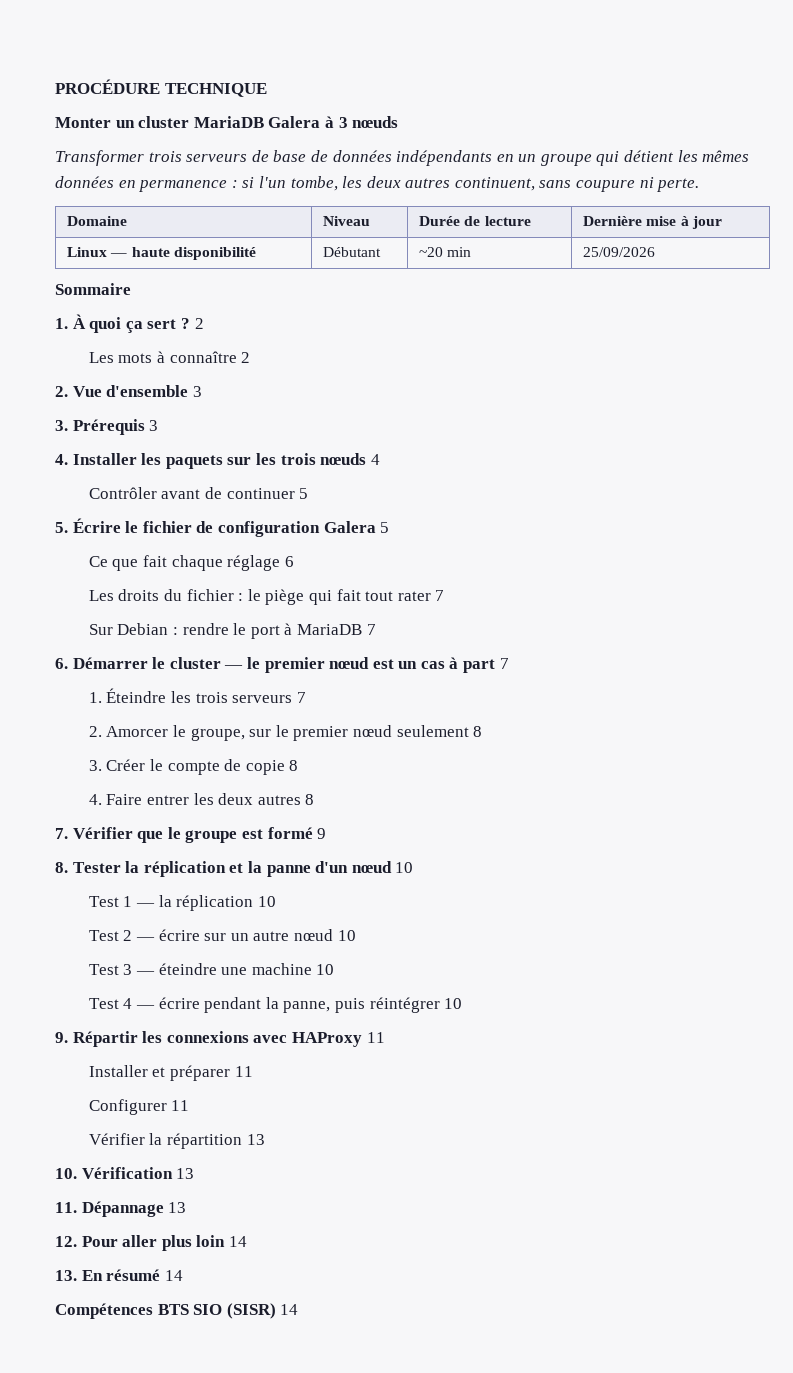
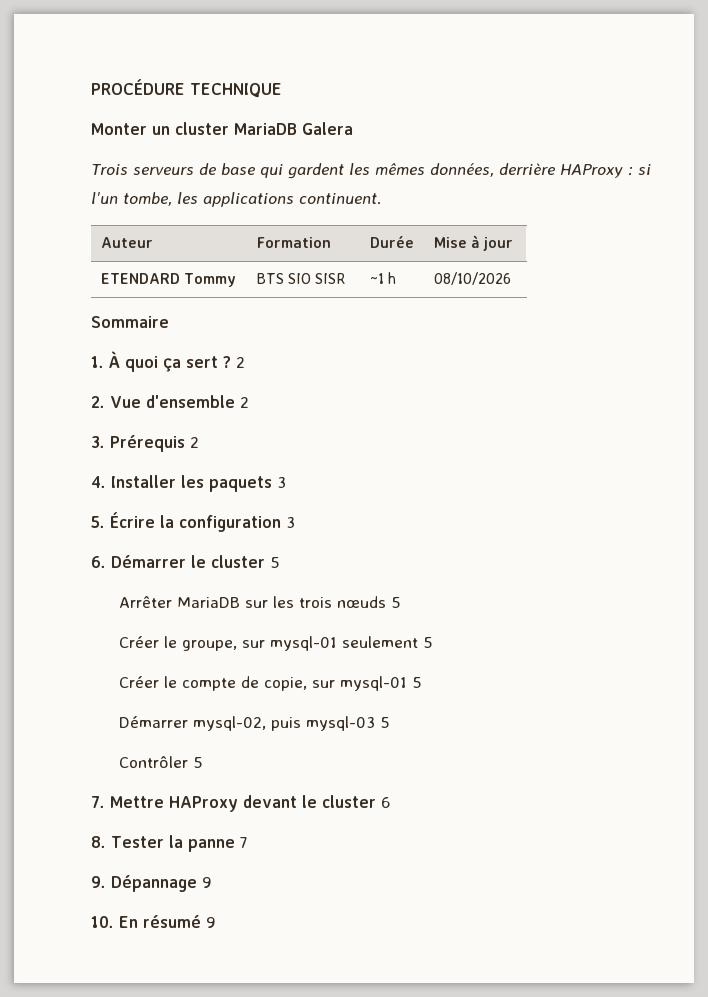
[324,116,399,128] [55,150,750,166] [55,176,228,192] à 3 nœuds // Transformer trois serveurs de base de données indépendants en un groupe qui détient les mêmes données en permanence -> [91,163,623,179] // Trois serveurs de base qui gardent les mêmes données, derrière HAProxy
[366,176,700,192] [67,216,128,226] [323,216,371,226] [419,216,531,226] [583,216,722,229] [67,247,256,260] [323,247,382,257] [419,247,472,257] [583,247,656,257] deux autres continuent, sans coupure ni perte. // Domaine | Niveau | Durée de lecture | Dernière mise à jour // Linux — haute disponibilité | Débutant | ~20 min | 25/09/2026 -> [203,192,381,207] [100,237,153,248] [256,237,331,248] [369,236,414,248] [433,235,514,251] [100,273,236,287] [256,273,347,284] [369,272,396,284] [433,272,511,285] applications continuent. // Auteur | Formation | Durée | Mise à jour // ETENDARD Tommy | BTS SIO SISR | ~1 h | 08/10/2026
[88,351,251,363] // Les mots à connaître 2 -> (245, 362) none
[192,386,202,397] 3 -> [240,397,249,408] 2
[149,420,159,431] 3 -> [190,437,199,448] 2
[227,453,380,465] [88,487,309,499] [55,518,390,537] [88,555,294,571] [88,589,445,605] [88,623,376,639] [55,657,509,673] [88,688,306,703] [88,725,483,741] [88,759,299,775] [88,793,315,805] [55,827,327,843] [55,861,414,877] [88,895,276,911] [88,929,356,941] [88,963,335,975] [88,997,463,1013] [55,1031,385,1047] [88,1065,253,1081] [88,1099,190,1115] [88,1133,265,1149] [55,1167,195,1179] [55,1201,187,1217] [55,1235,247,1251] [55,1269,183,1281] [55,1303,299,1319] sur les trois nœuds 4 // Contrôler avant de continuer 5 // 5. Écrire le fichier de configuration Galera 5 // Ce que fait chaque réglage 6 // Les droits du fichier : le piège qui fait tout rater 7 // Sur Debian : rendre le port à MariaDB 7 // 6. Démarrer le cluster — le premier nœud est un cas à part 7 // 1. Éteindre les trois serveurs 7 // 2. Amorcer le groupe, sur le premier nœud seulement 8 // 3. Créer le compte de copie 8 // 4. Faire entrer les deux autres 8 // 7. Vérifier que le groupe est formé 9 // 8. Tester la réplication et la panne d'un nœud 10 // Test 1 — la réplication 10 // Test 2 — écrire sur un autre nœud 10 // Test 3 — éteindre une machine 10 // Test 4 — écrire pendant la panne, puis réintégrer 10 // 9. Répartir les connexions avec HAProxy 11 // Installer et préparer 11 // Configurer 11 // Vérifier la répartition 13 // 10. Vérification 13 // 11. Dépannage 13 // 12. Pour aller plus loin 14 // 13. En résumé 14 // Compétences BTS SIO (SISR) 14 -> [277,477,286,488] [91,512,295,532] [91,555,280,568] [118,596,401,608] [118,636,433,651] [118,676,422,691] [118,716,390,731] [118,756,203,768] [91,795,390,812] [91,835,247,852] [91,875,212,892] [91,915,216,928] 3 // 5. Écrire la configuration 3 // 6. Démarrer le cluster 5 // Arrêter MariaDB sur les trois nœuds 5 // Créer le groupe, sur mysql-01 seulement 5 // Créer le compte de copie, sur mysql-01 5 // Démarrer mysql-02, puis mysql-03 5 // Contrôler 5 // 7. Mettre HAProxy devant le cluster 6 // 8. Tester la panne 7 // 9. Dépannage 9 // 10. En résumé 9

